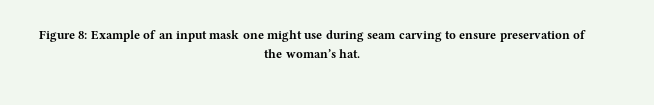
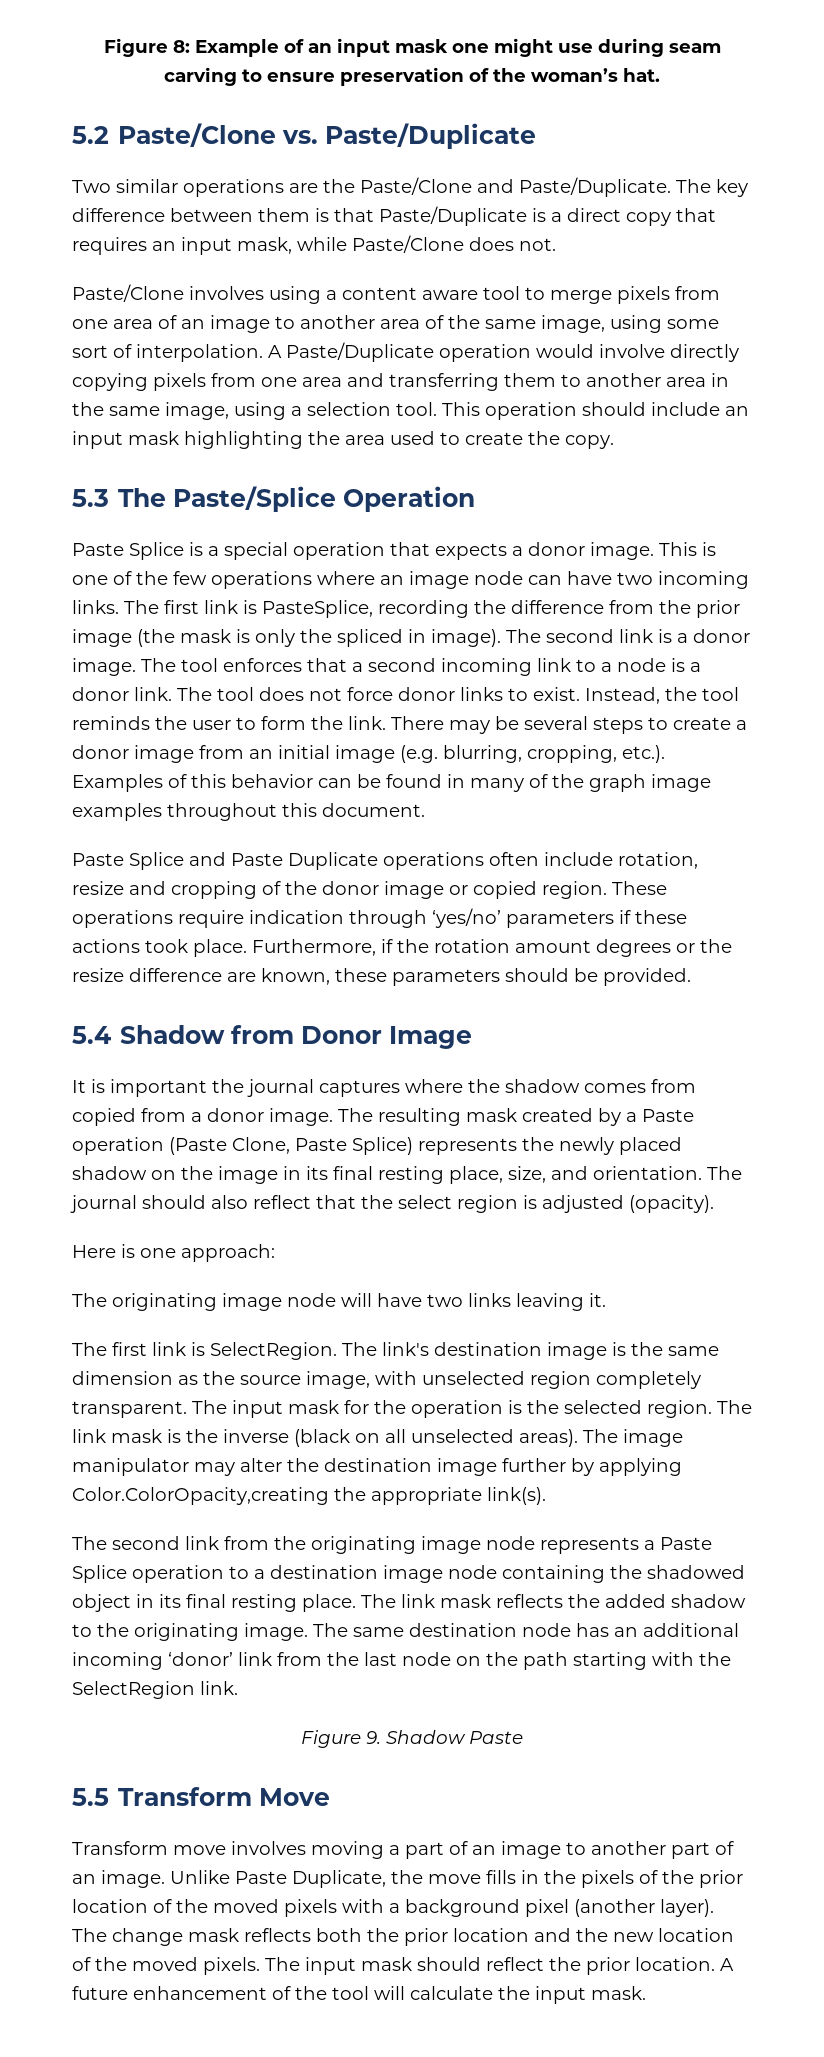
(360, 53) none -> [72,123,537,149] [72,177,748,197] [72,206,716,226] [72,235,556,255] [72,284,720,304] [72,315,719,333] [72,342,739,362] [72,373,729,391] [72,402,749,420] [72,431,614,449] [72,486,476,512] [72,542,716,560] [72,571,749,589] [72,600,740,618] [72,629,750,647] [72,658,701,676] [72,687,739,704] [72,716,747,734] [72,745,665,763] [72,774,711,792] [72,803,425,821] [72,852,698,870] [72,881,667,899] [72,908,687,928] [72,939,732,957] [72,968,691,986] [72,1025,473,1049] [72,1079,696,1097] [72,1108,694,1126] [72,1137,682,1155] [72,1166,742,1184] [70,1195,714,1213] [72,1244,275,1262] [72,1293,606,1311] [72,1342,719,1360] [72,1371,701,1389] [72,1400,752,1418] [72,1429,683,1447] [72,1458,682,1476] [72,1487,546,1505] [72,1536,712,1554] [72,1565,745,1583] [72,1594,746,1612] [72,1623,739,1641] [72,1652,731,1670] [72,1681,238,1699] [301,1730,523,1748] [72,1787,331,1806] [72,1841,734,1859] [72,1870,743,1888] [72,1899,714,1917] [72,1928,734,1946] [72,1957,734,1975] [72,1986,646,2004] // 5.2 Paste/Clone vs. Paste/Duplicate // Two similar operations are the Paste/Clone and Paste/Duplicate. The key difference between them is that Paste/Duplicate is a direct copy that requires an input mask, while Paste/Clone does not. // Paste/Clone involves using a content aware tool to merge pixels from one area of an image to another area of the same image, using some sort of interpolation. A Paste/Duplicate operation would involve directly copying pixels from one area and transferring them to another area in the same image, using a selection tool. This operation should include an input mask highlighting the area used to create the copy. // 5.3 The Paste/Splice Operation // Paste Splice is a special operation that expects a donor image. This is one of the few operations where an image node can have two incoming links. The first link is PasteSplice, recording the difference from the prior image (the mask is only the spliced in image). The second link is a donor image. The tool enforces that a second incoming link to a node is a donor link. The tool does not force donor links to exist. Instead, the tool reminds the user to form the link. There may be several steps to create a donor image from an initial image (e.g. blurring, cropping, etc.). Examples of this behavior can be found in many of the graph image examples throughout this document. // Paste Splice and Paste Duplicate operations often include rotation, resize and cropping of the donor image or copied region. These operations require indication through ‘yes/no’ parameters if these actions took place. Furthermore, if the rotation amount degrees or the resize difference are known, these parameters should be provided. // 5.4 Shadow from Donor Image // It is important the journal captures where the shadow comes from copied from a donor image. The resulting mask created by a Paste operation (Paste Clone, Paste Splice) represents the newly placed shadow on the image in its final resting place, size, and orientation. The journal should also reflect that the select region is adjusted (opacity). // Here is one approach: // The originating image node will have two links leaving it. // The first link is SelectRegion. The link's destination image is the same dimension as the source image, with unselected region completely transparent. The input mask for the operation is the selected region. The link mask is the inverse (black on all unselected areas). The image manipulator may alter the destination image further by applying Color.ColorOpacity,creating the appropriate link(s). // The second link from the originating image node represents a Paste Splice operation to a destination image node containing the shadowed object in its final resting place. The link mask reflects the added shadow to the originating image. The same destination node has an additional incoming ‘donor’ link from the last node on the path starting with the SelectRegion link. // Figure 9. Shadow Paste // 5.5 Transform Move // Transform move involves moving a part of an image to another part of an image. Unlike Paste Duplicate, the move fills in the pixels of the prior location of the moved pixels with a background pixel (another layer). The change mask reflects both the prior location and the new location of the moved pixels. The input mask should reflect the prior location. A future enhancement of the tool will calculate the input mask.

